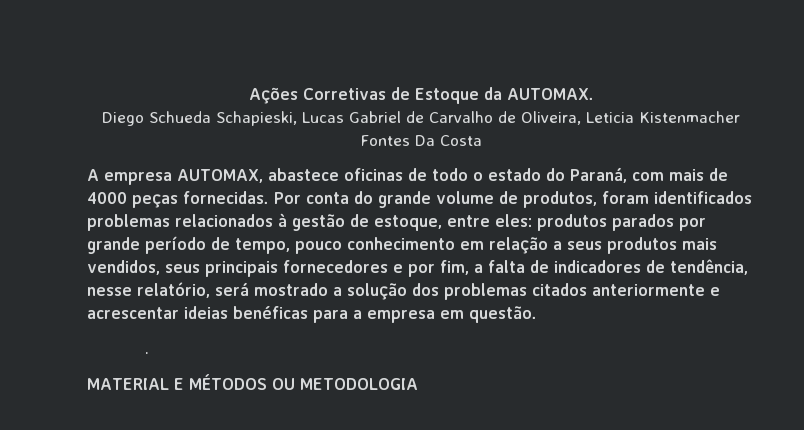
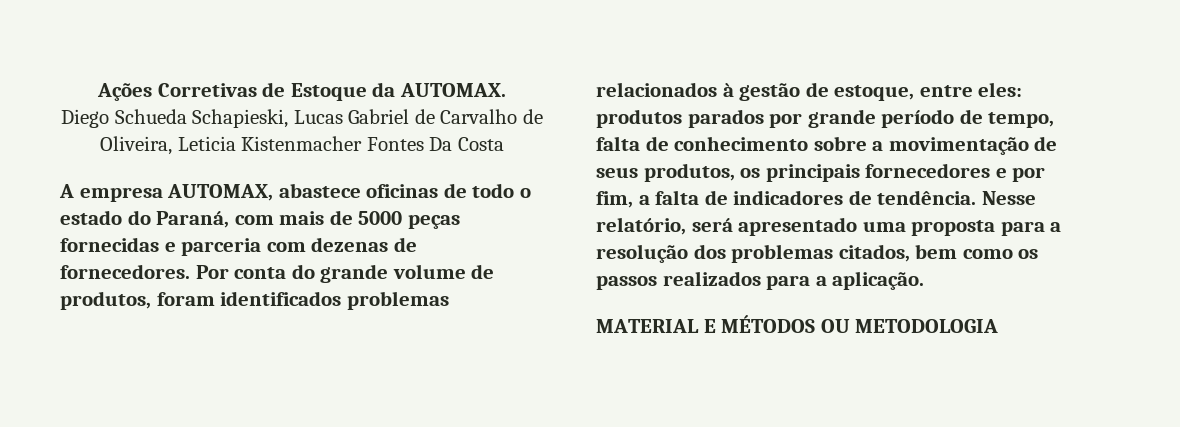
[87,191,269,208] 4000 peças fornecidas. -> [358,211,460,229] [60,237,417,256] [60,264,190,279] 5000 peças fornecidas e parceria com dezenas de fornecedores.
[295,237,717,254] [87,260,200,275] pouco conhecimento em relação a seus produtos mais vendidos, seus -> [596,136,1058,155] [596,163,761,182] falta de conhecimento sobre a movimentação de seus produtos, os
[670,259,748,275] [87,282,720,300] [87,306,537,323] [145,352,150,354] tendência, nesse relatório, será mostrado a solução dos problemas citados anteriormente e acrescentar ideias benéficas para a empresa em questão. // . -> [877,190,1036,205] [596,217,1062,236] [596,244,1039,263] [596,271,925,290] tendência. Nesse relatório, será apresentado uma proposta para a resolução dos problemas citados, bem como os passos realizados para a aplicação.

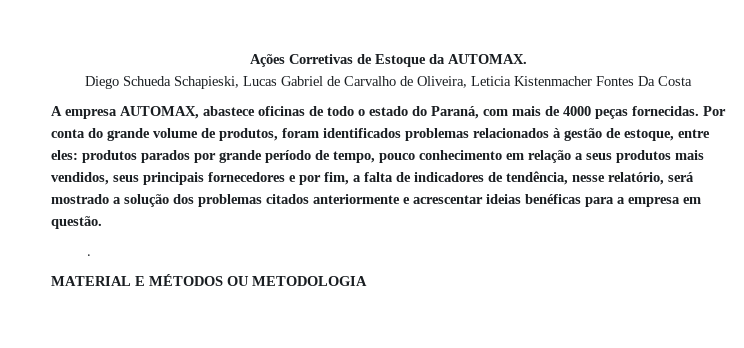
[358,211,460,229] [60,237,417,256] [60,264,190,279] 5000 peças fornecidas e parceria com dezenas de fornecedores. -> [563,106,699,119] 4000 peças fornecidas.
[596,136,1058,155] [596,163,761,182] falta de conhecimento sobre a movimentação de seus produtos, os -> [379,150,704,163] [51,172,139,185] pouco conhecimento em relação a seus produtos mais vendidos, seus
[877,190,1036,205] [596,217,1062,236] [596,244,1039,263] [596,271,925,290] tendência. Nesse relatório, será apresentado uma proposta para a resolução dos problemas citados, bem como os passos realizados para a aplicação. -> [506,171,694,185] [51,194,701,207] [51,216,102,229] [86,254,91,256] tendência, nesse relatório, será mostrado a solução dos problemas citados anteriormente e acrescentar ideias benéficas para a empresa em questão. // .

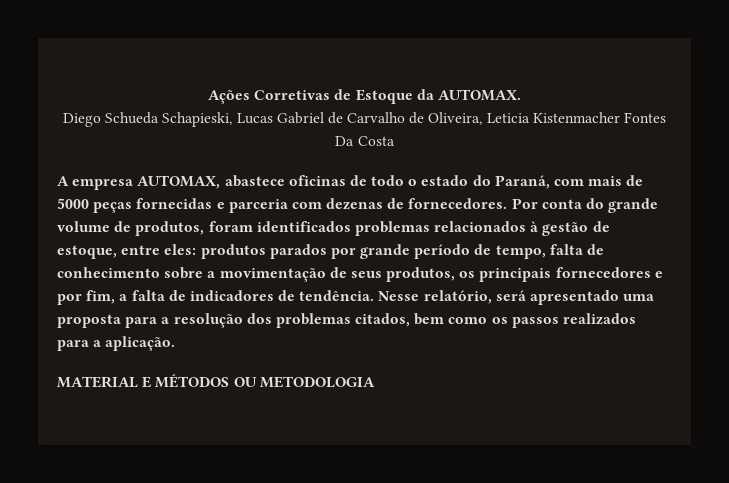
[563,106,699,119] 4000 peças fornecidas. -> [57,198,508,213] 5000 peças fornecidas e parceria com dezenas de fornecedores.
[379,150,704,163] [51,172,139,185] pouco conhecimento em relação a seus produtos mais vendidos, seus -> [549,244,605,255] [57,267,476,282] falta de conhecimento sobre a movimentação de seus produtos, os
[506,171,694,185] [51,194,701,207] [51,216,102,229] [86,254,91,256] tendência, nesse relatório, será mostrado a solução dos problemas citados anteriormente e acrescentar ideias benéficas para a empresa em questão. // . -> [299,290,655,305] [57,313,637,328] [57,336,176,351] tendência. Nesse relatório, será apresentado uma proposta para a resolução dos problemas citados, bem como os passos realizados para a aplicação.

